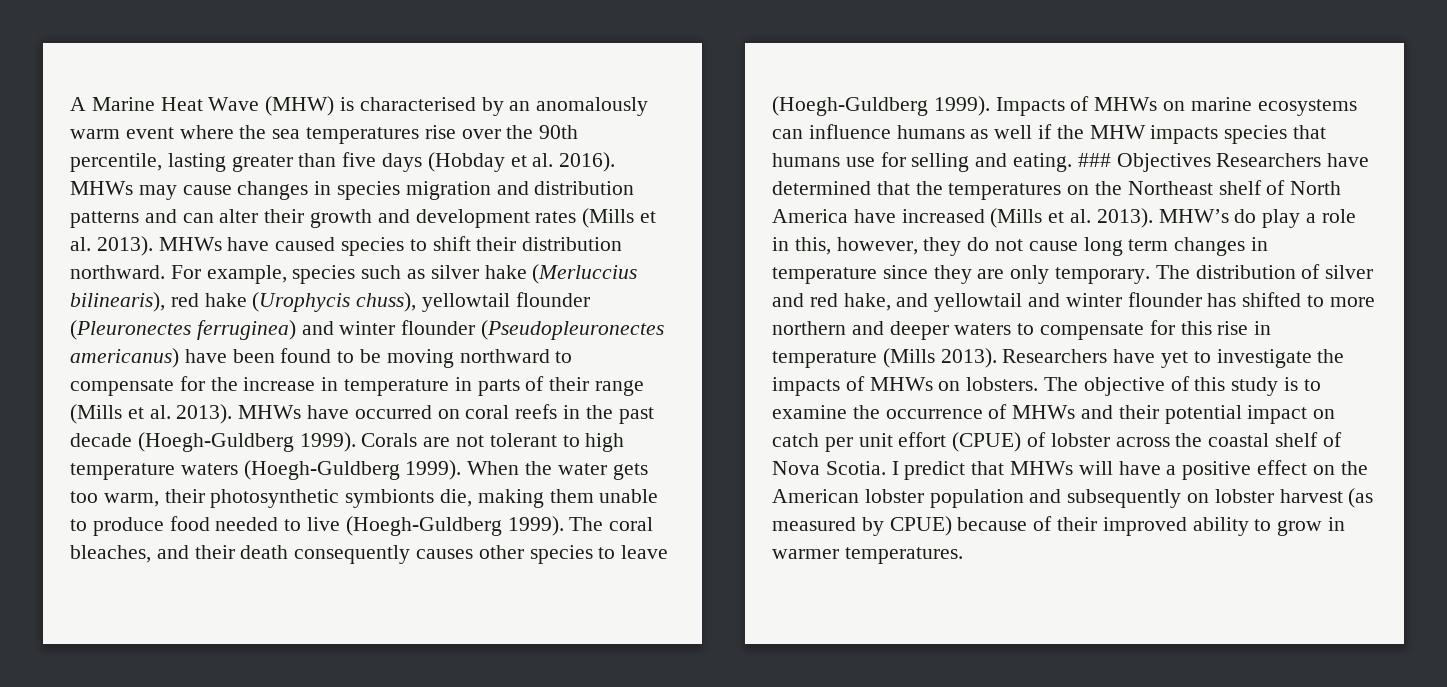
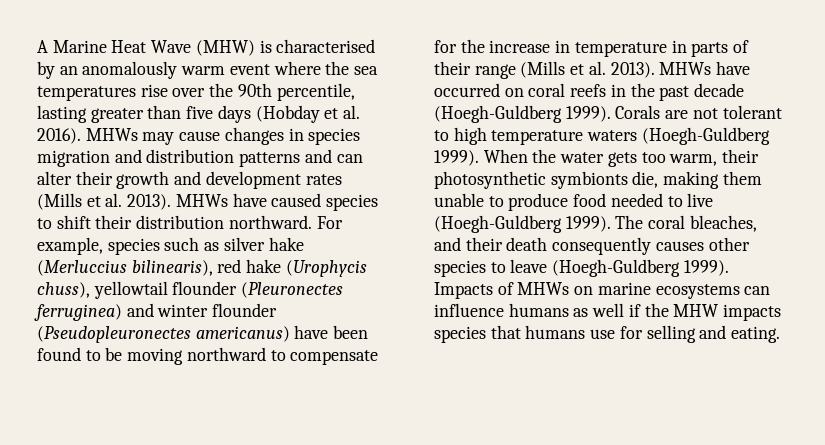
[1077,153,1370,172] [772,180,1342,200] [772,208,1356,228] [772,237,1269,256] [772,264,1374,284] [772,292,1375,312] [772,320,1272,340] [772,348,1345,368] [772,376,1321,396] [772,404,1336,424] [772,432,1342,452] [772,460,1368,480] [772,488,1374,508] [772,516,1346,536] [772,547,963,564] ### Objectives Researchers have determined that the temperatures on the Northeast shelf of North America have increased (Mills et al. 2013). MHW’s do play a role in this, however, they do not cause long term changes in temperature since they are only temporary. The distribution of silver and red hake, and yellowtail and winter flounder has shifted to more northern and deeper waters to compensate for this rise in temperature (Mills 2013). Researchers have yet to investigate the impacts of MHWs on lobsters. The objective of this study is to examine the occurrence of MHWs and their potential impact on catch per unit effort (CPUE) of lobster across the coastal shelf of Nova Scotia. I predict that MHWs will have a positive effect on the American lobster population and subsequently on lobster harvest (as measured by CPUE) because of their improved ability to grow in warmer temperatures. -> (781, 334) none

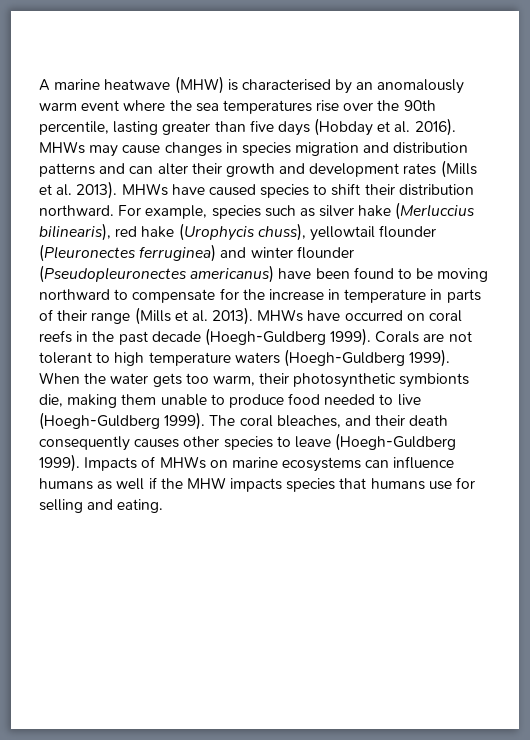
[52,40,192,53] Marine Heat Wave -> [54,79,171,90] marine heatwave

